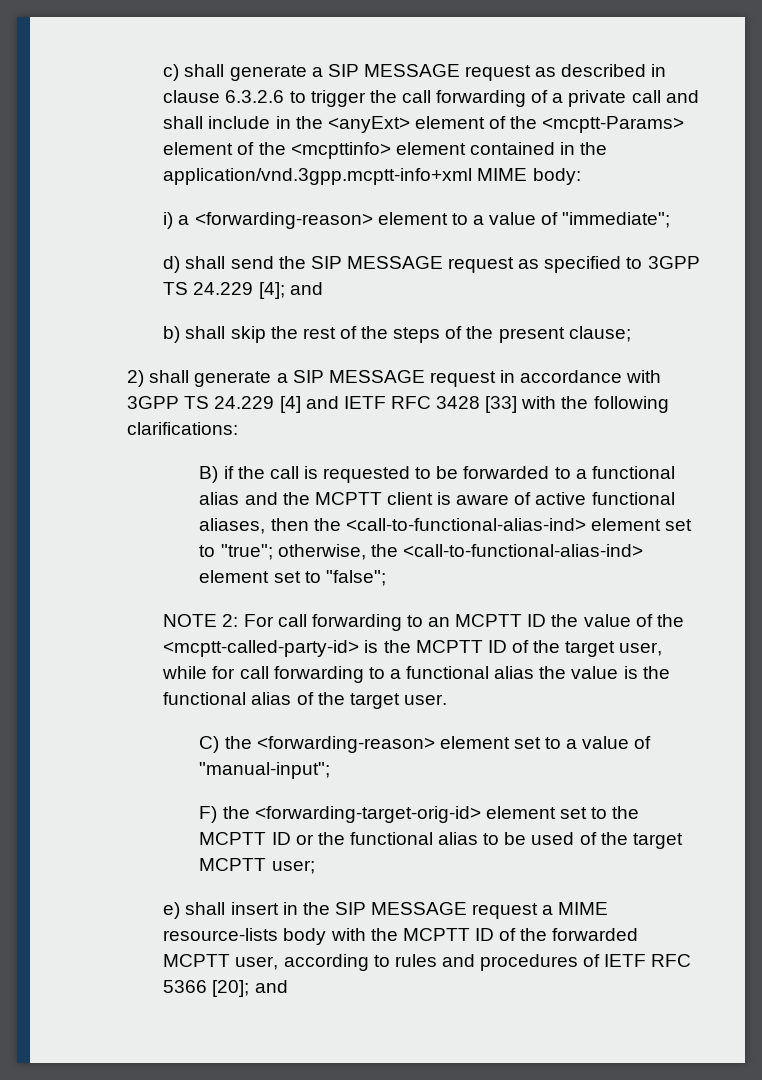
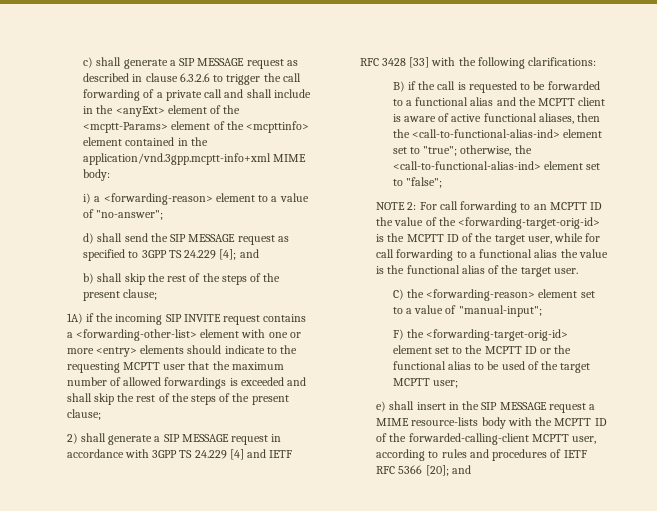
[562,212,671,228] "immediate"; -> [96,210,164,220] "no-answer";
(631, 334) none -> [66,313,307,325] [66,329,301,341] [66,345,297,357] [66,361,284,373] [66,377,306,389] [66,393,289,405] [66,409,101,420] // 1A) if the incoming SIP INVITE request contains a <forwarding-other-list> element with one or more <entry> elements should indicate to the requesting MCPTT user that the maximum number of allowed forwardings is exceeded and shall skip the rest of the steps of the present clause;
[163,640,360,657] <mcptt-called-party-id> -> [458,217,601,229] <forwarding-target-orig-id>
[552,928,639,941] forwarded -> [408,433,529,445] forwarded-calling-client

